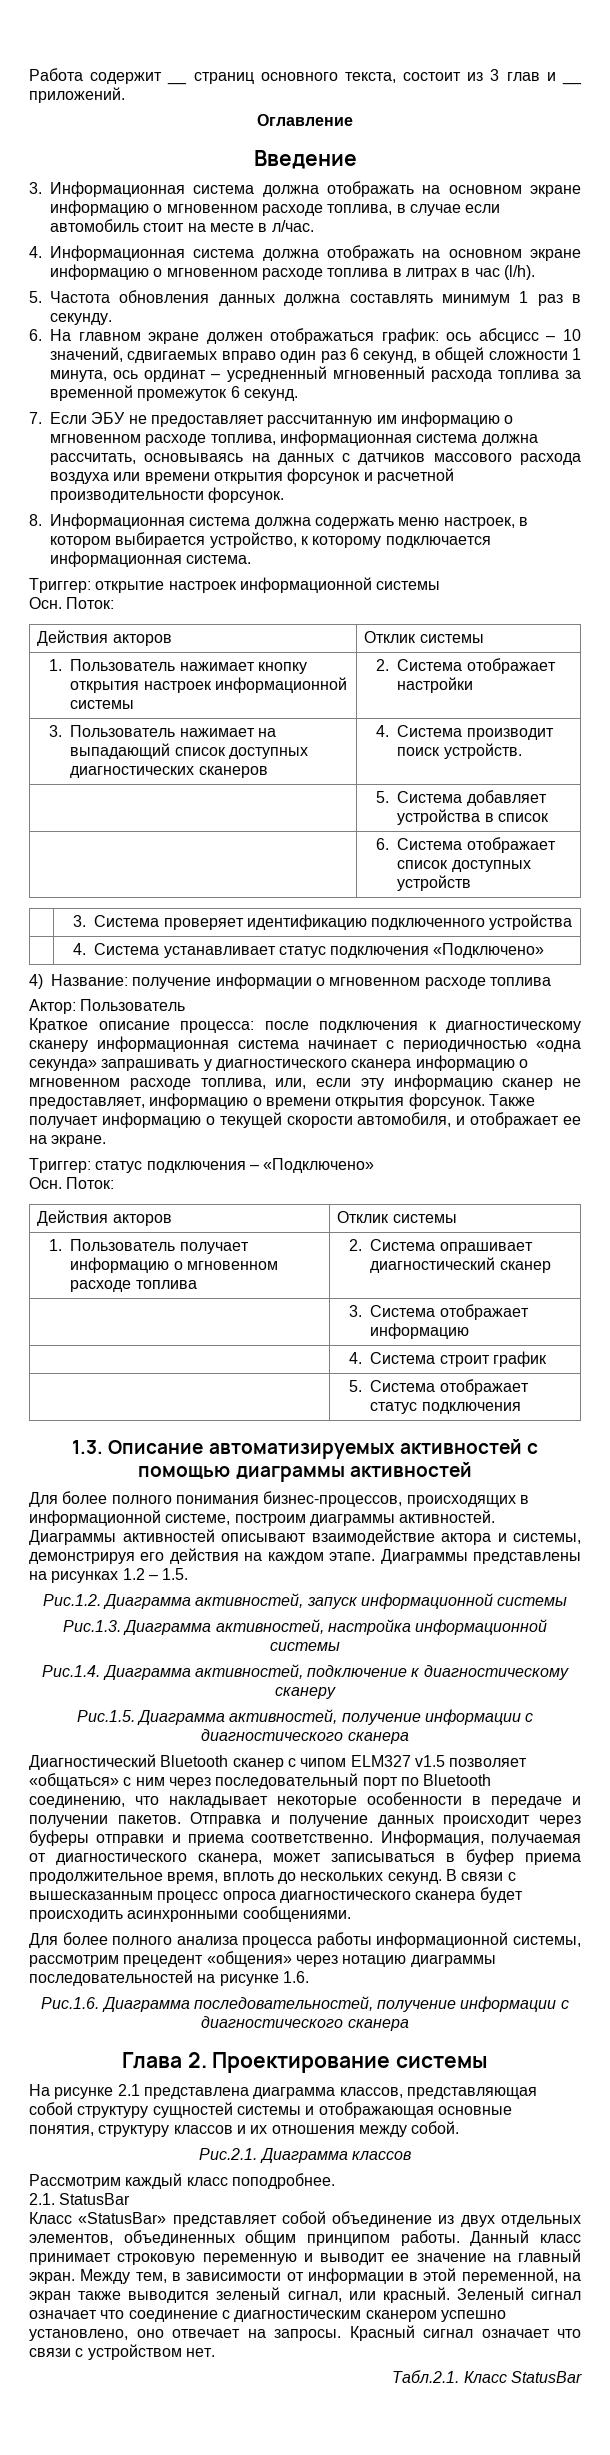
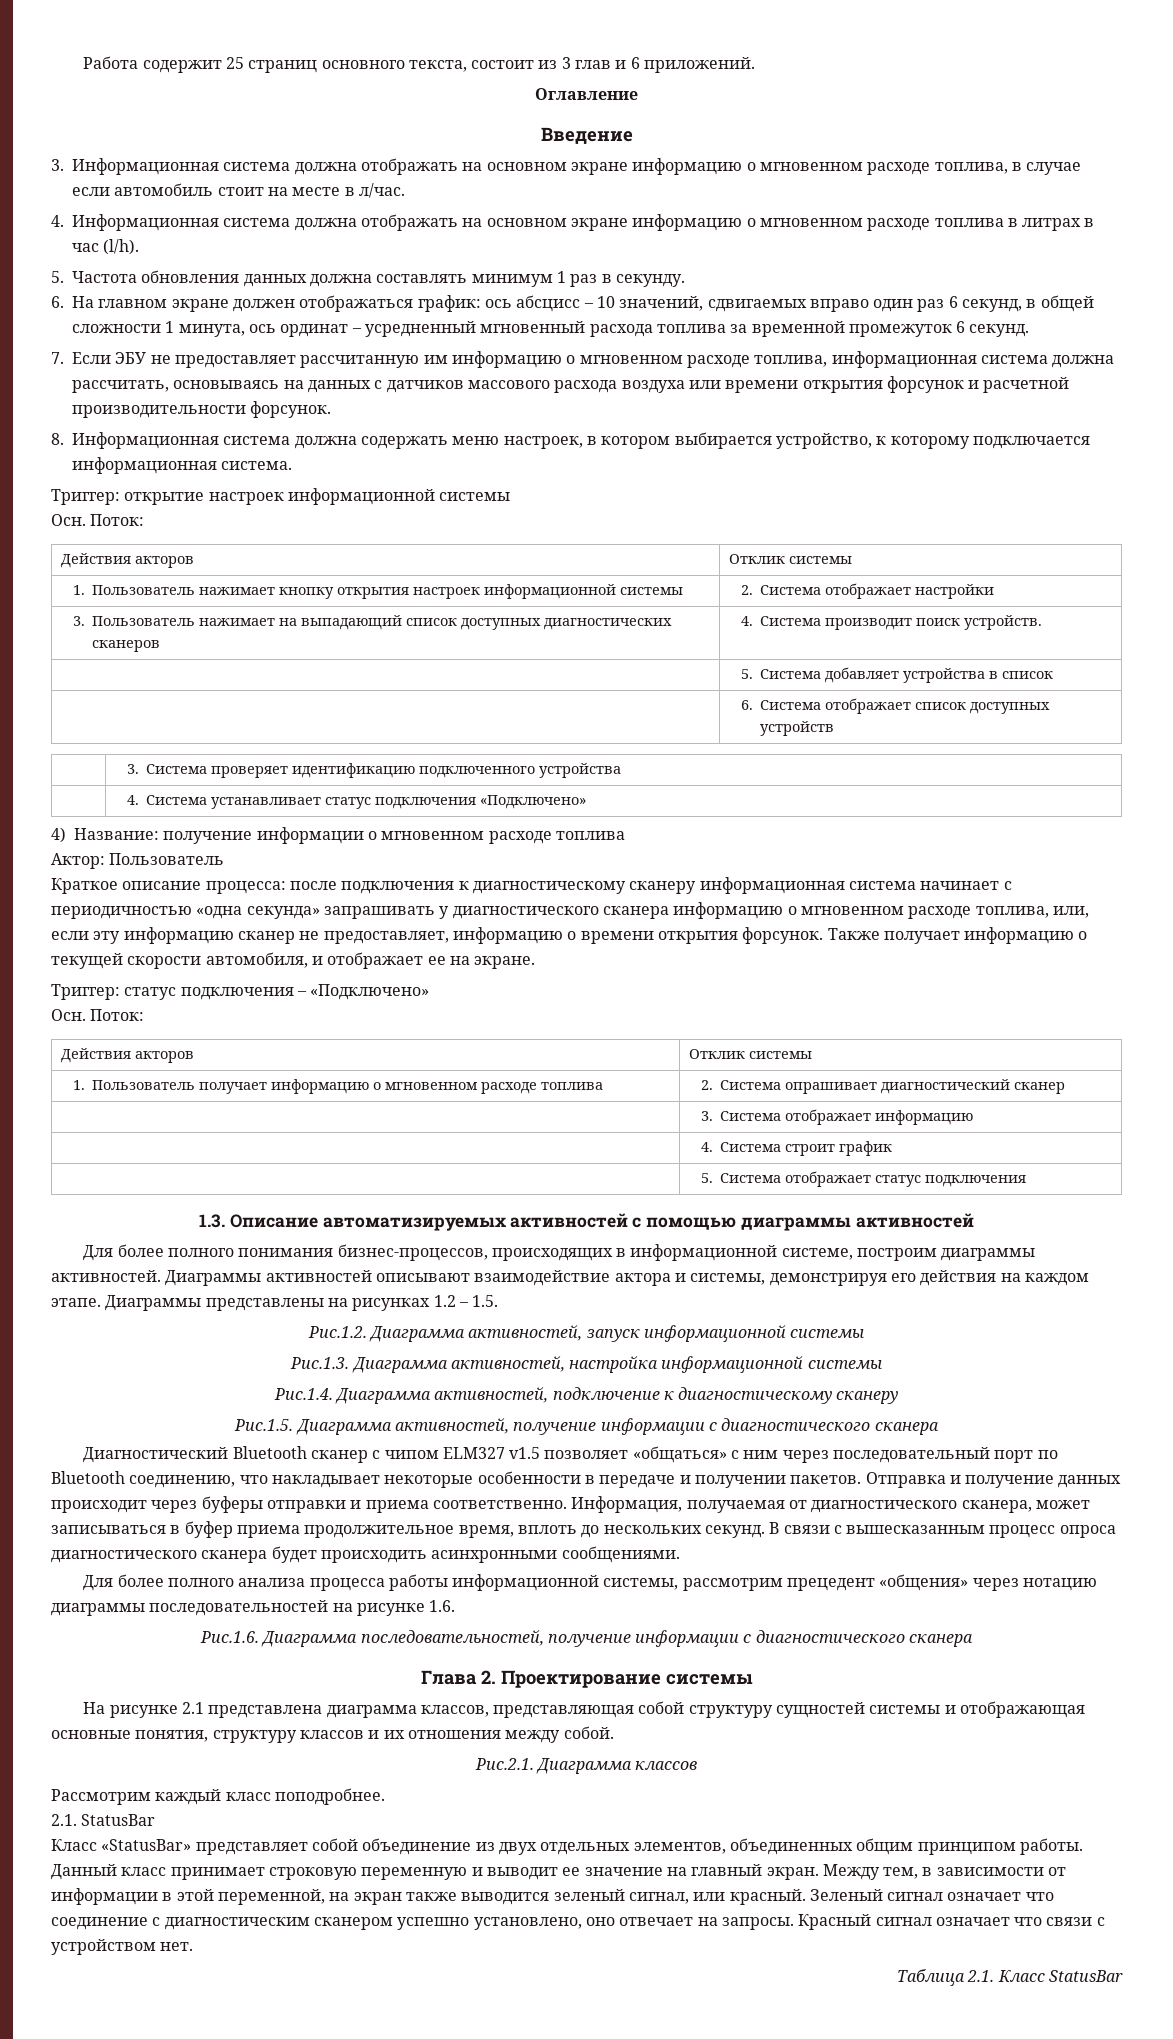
[167,81,188,85] __ -> [225,57,244,69] 25
[562,81,582,85] __ -> [630,57,640,69] 6
[392,2370,460,2383] Табл.2.1. -> [897,1969,995,1986] Таблица 2.1.

